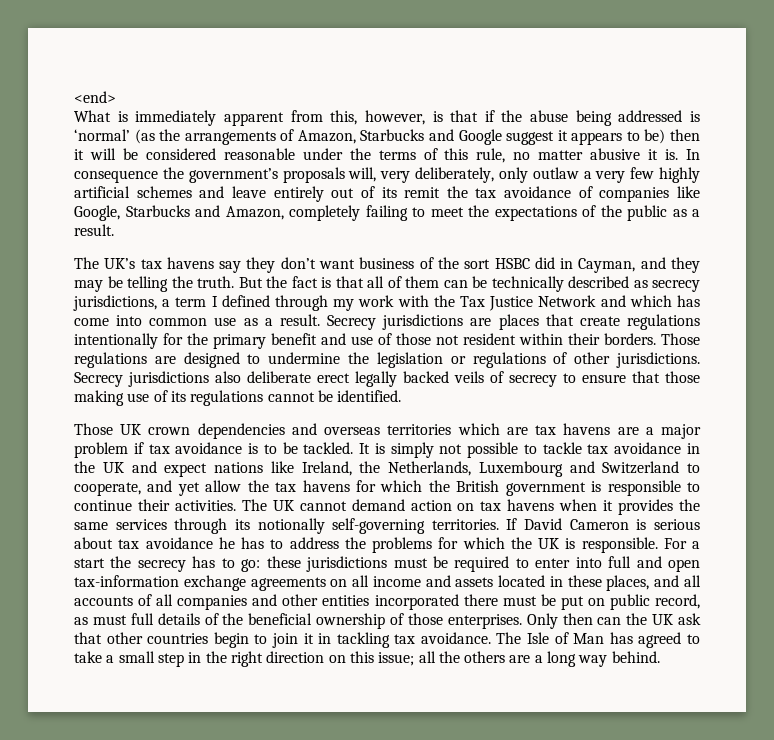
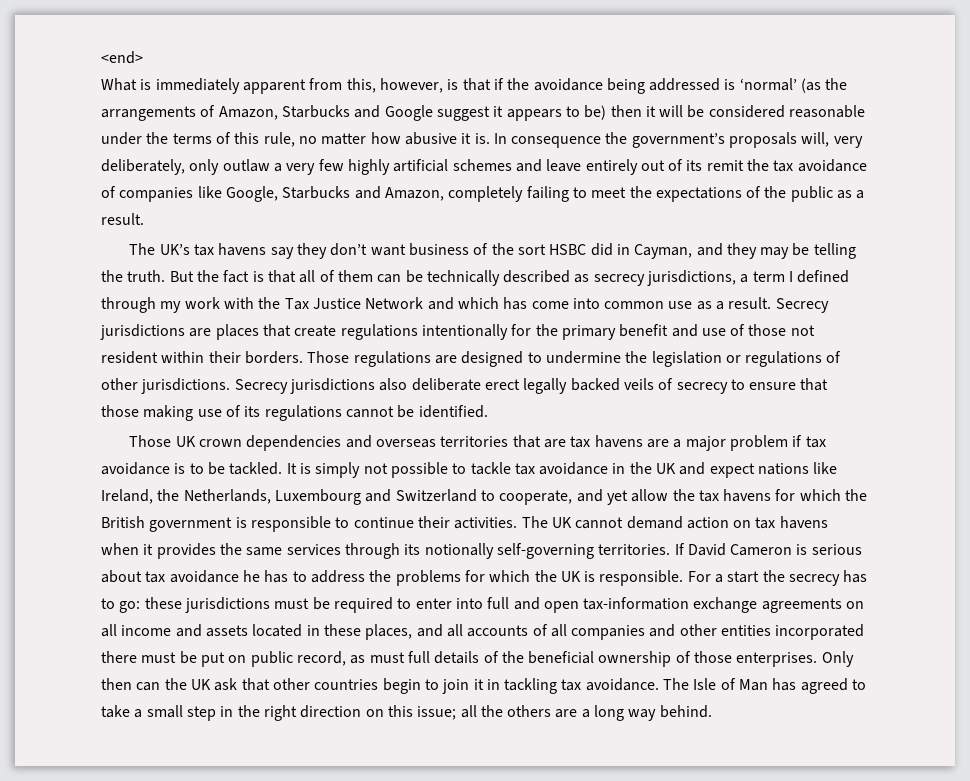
[530,110,569,122] abuse -> [533,78,603,91] avoidance
(584, 155) none -> [370,132,401,144] how
[457,423,500,435] which -> [512,435,541,448] that

